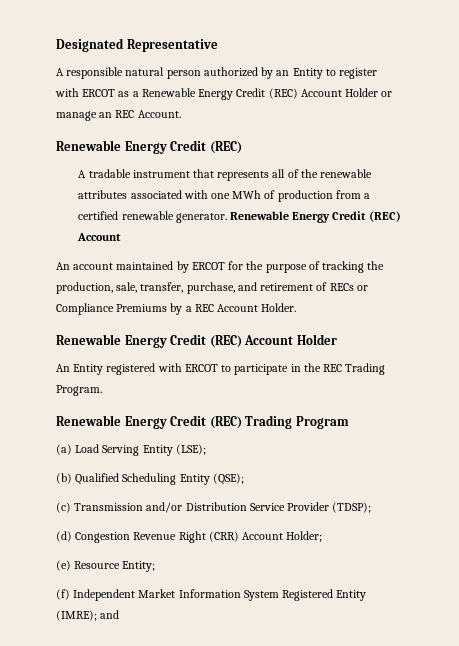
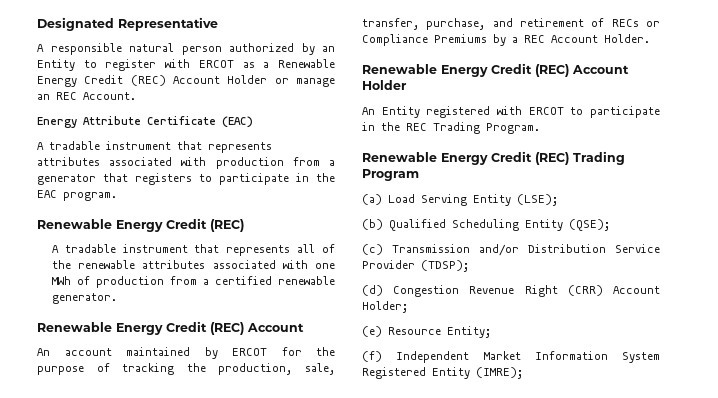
(181, 114) none -> [37,116,253,128] [37,141,272,153] [37,157,335,169] [37,173,335,185] [37,190,117,201] // Energy Attribute Certificate (EAC) // A tradable instrument that represents attributes associated with production from a generator that registers to participate in the EAC program.
(227, 218) none -> (117, 298) //
[100,610,120,619] and -> (523, 373) none

